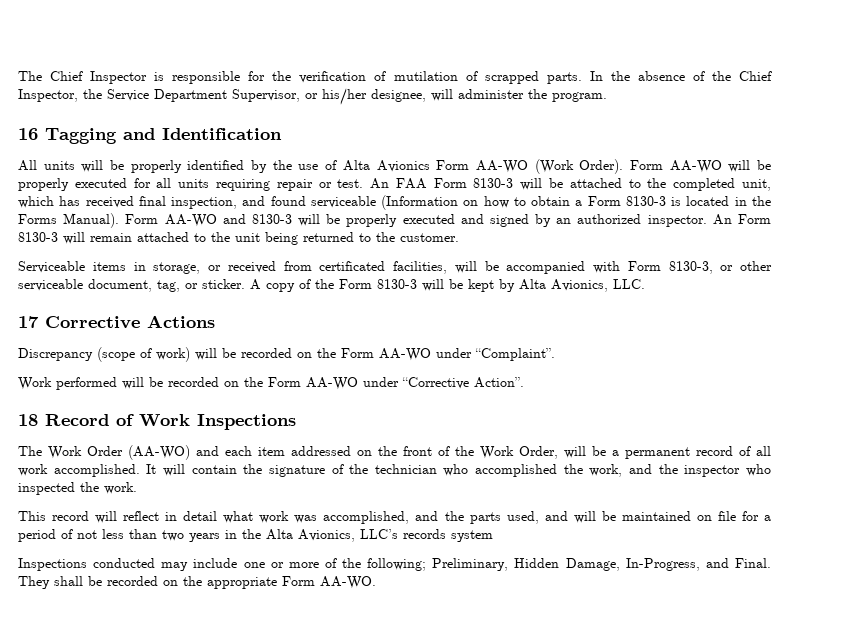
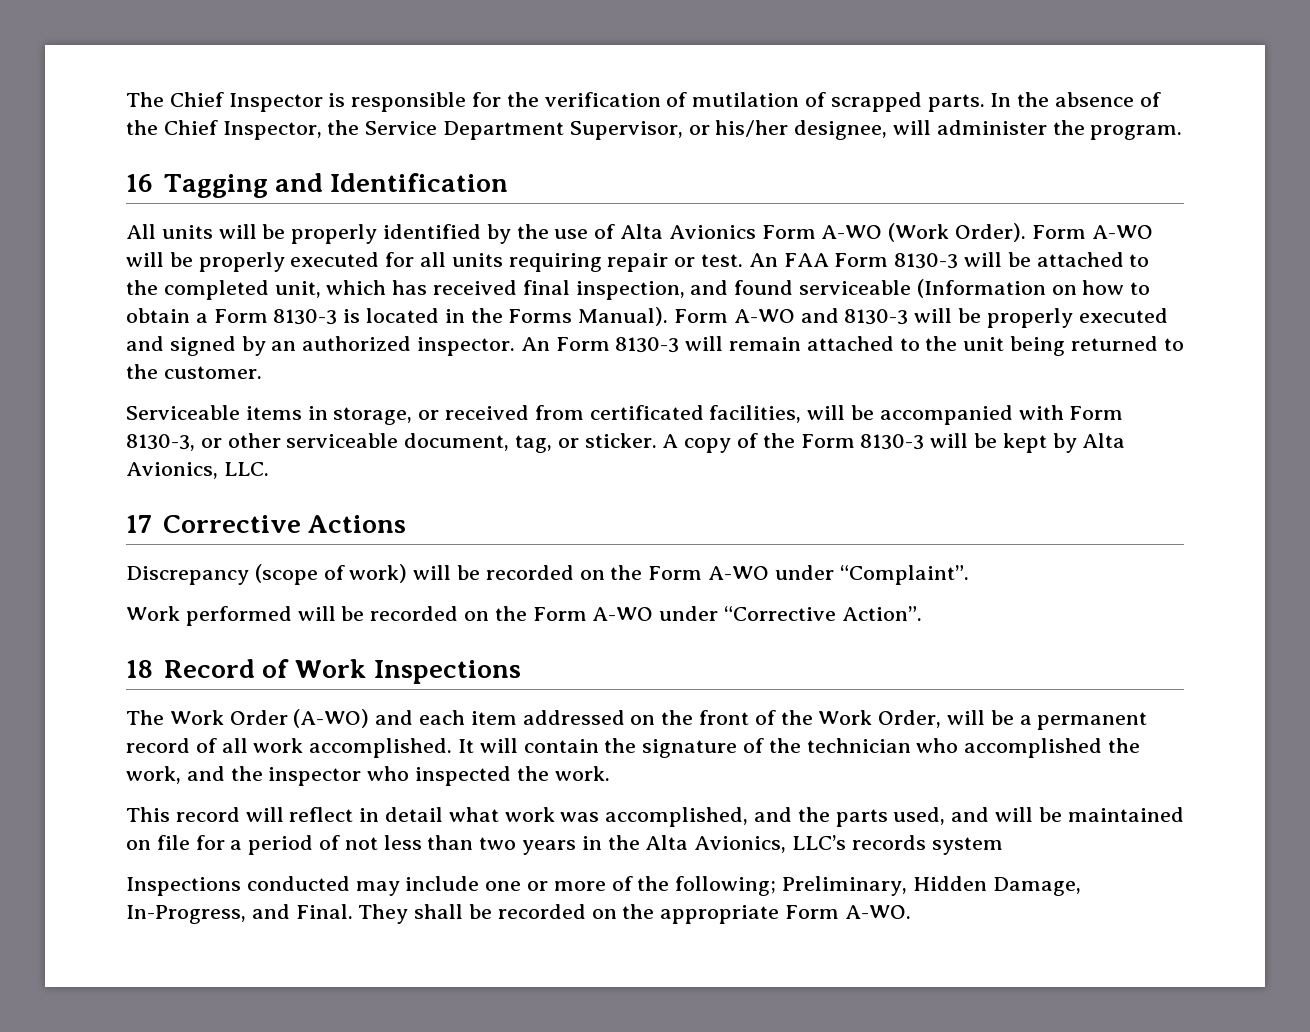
[475,160,528,173] AA-WO -> [821,225,883,239] A-WO
[669,160,722,173] AA-WO -> [1091,225,1153,239] A-WO
[164,214,217,227] AA-WO -> [733,309,795,323] A-WO
[379,348,431,361] AA-WO -> [708,566,770,580] A-WO
[306,377,358,390] AA-WO -> [592,607,654,621] A-WO
[128,445,190,460] (AA-WO) -> [293,709,370,728] (A-WO)
[320,576,376,589] AA-WO. -> [844,905,911,919] A-WO.

